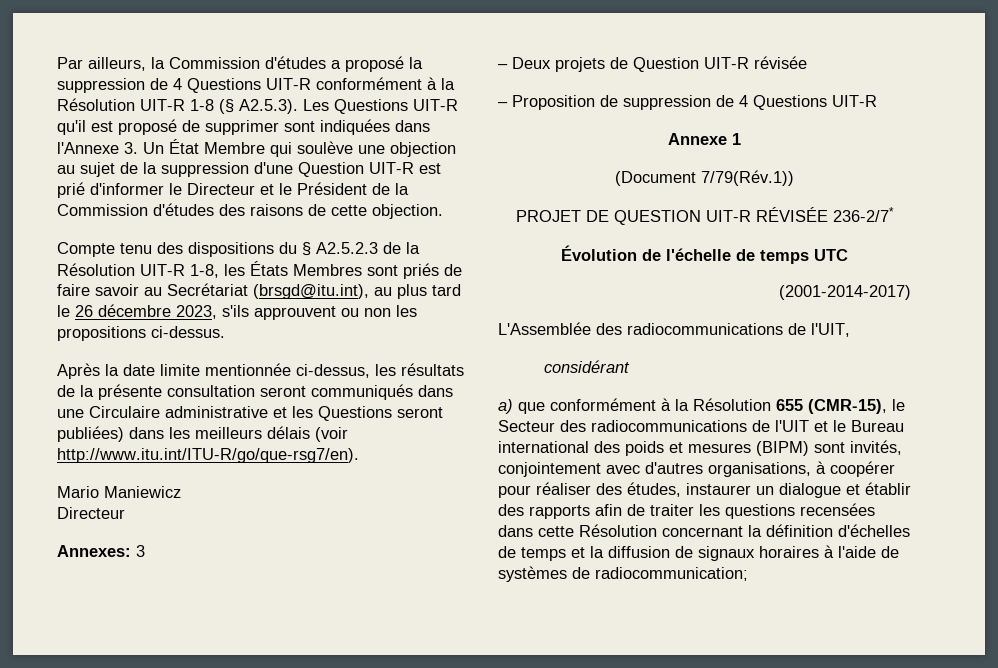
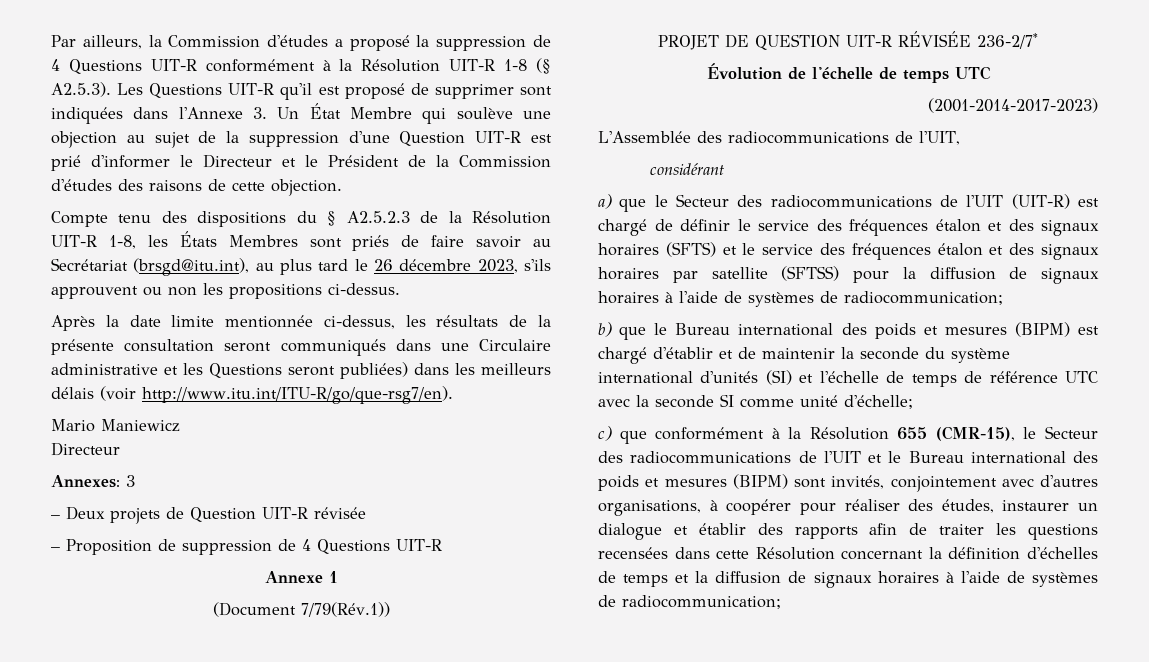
[779,285,911,300] (2001-2014-2017) -> [928,98,1098,113] (2001-2014-2017-2023)
(545, 408) none -> [654,194,1099,209] [598,219,1099,236] [598,242,1099,260] [598,266,1099,284] [598,291,1003,307] [598,322,1099,340] [598,347,1010,364] [598,370,1098,387] [598,394,913,409] [598,426,647,444] le Secteur des radiocommunications de l'UIT (UIT-R) est chargé de définir le service des fréquences étalon et des signaux horaires (SFTS) et le service des fréquences étalon et des signaux horaires par satellite (SFTSS) pour la diffusion de signaux horaires à l'aide de systèmes de radiocommunication; // b) que le Bureau international des poids et mesures (BIPM) est chargé d'établir et de maintenir la seconde du système international d'unités (SI) et l'échelle de temps de référence UTC avec la seconde SI comme unité d'échelle; // c) que

